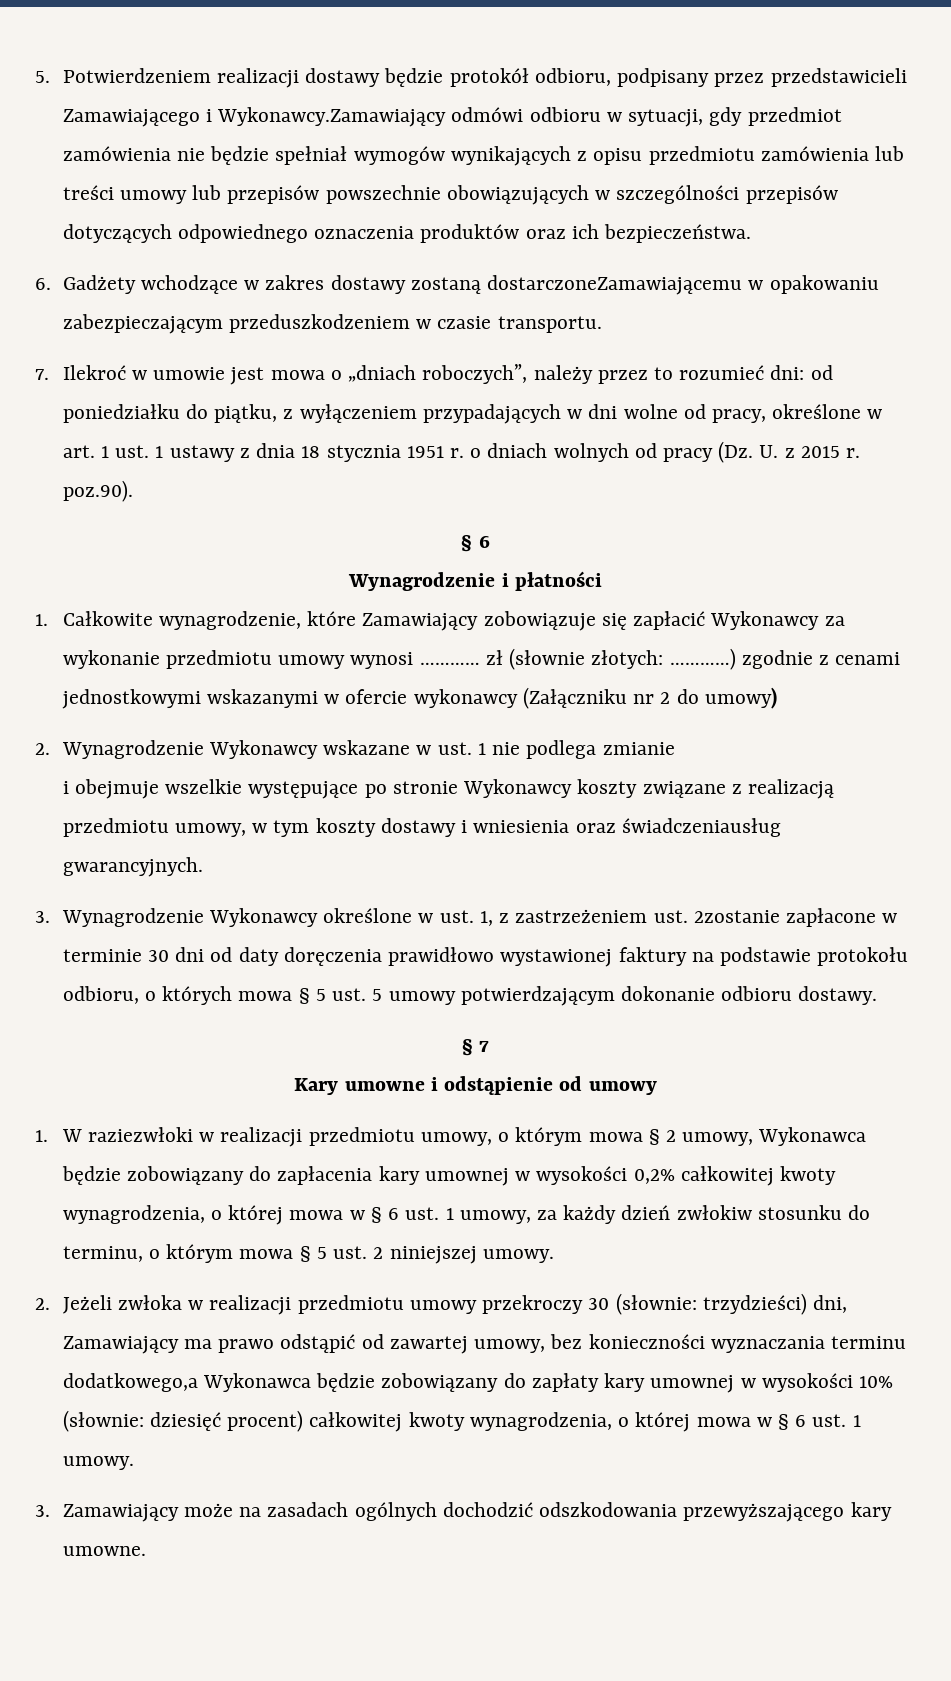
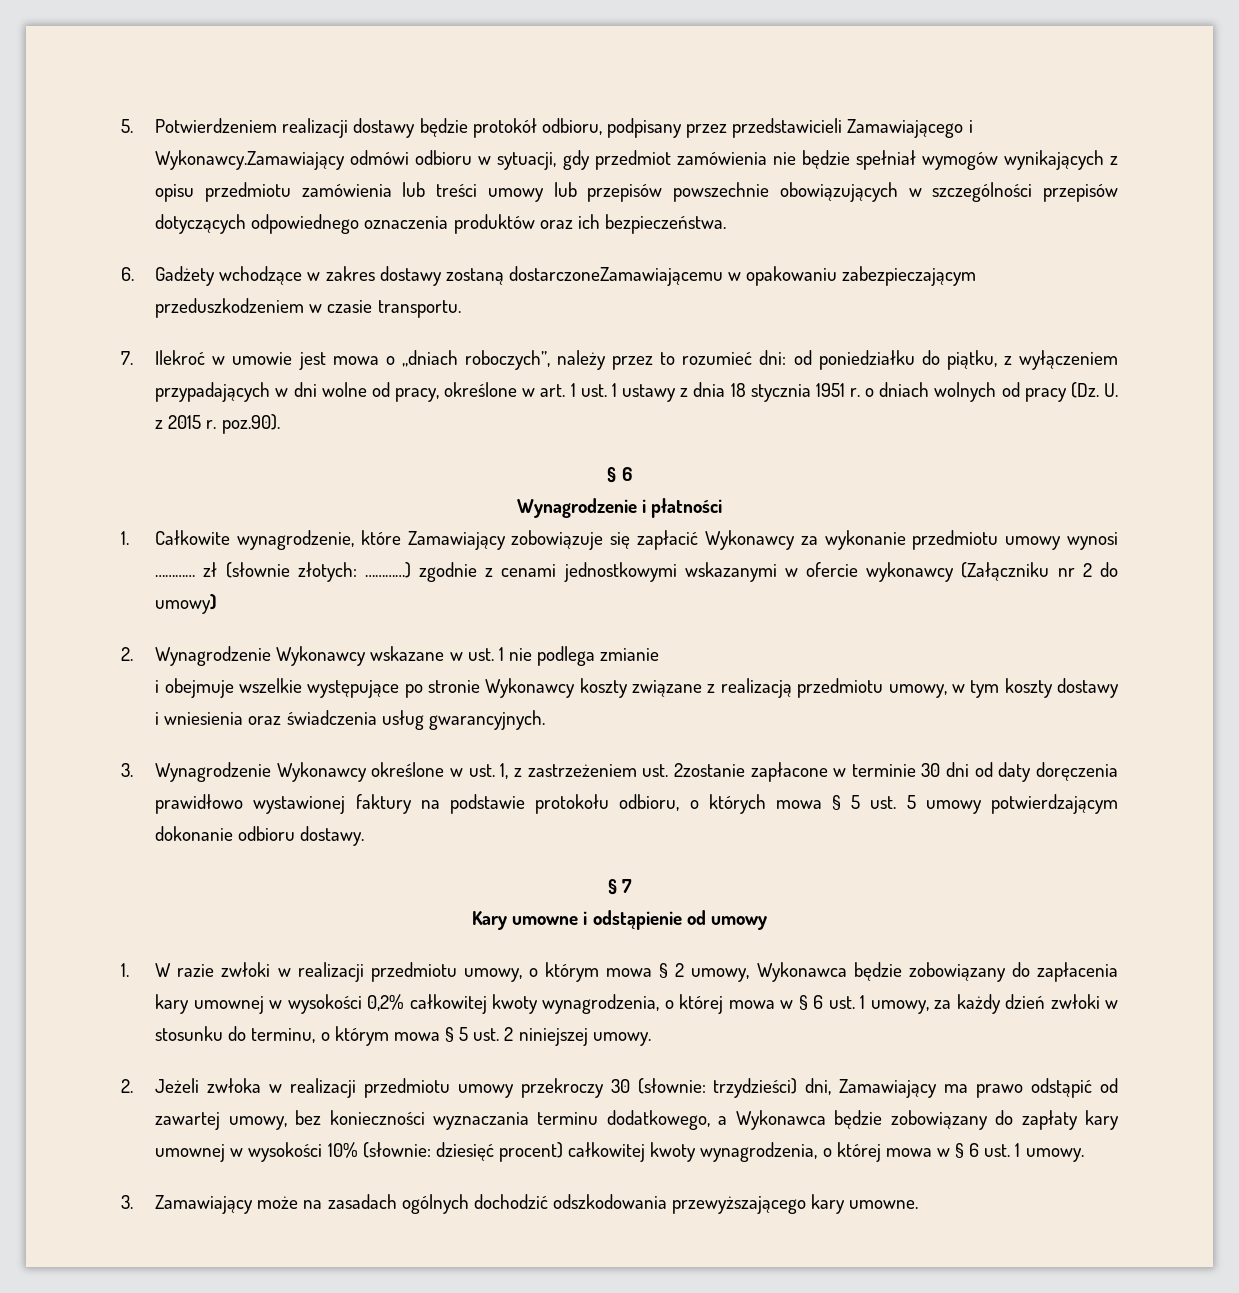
[621,818,781,837] świadczeniausług -> [286,710,424,730] świadczenia usług
[88,1127,194,1142] raziezwłoki -> [177,962,271,977] razie zwłoki
[676,1205,752,1220] zwłokiw -> [1050,994,1118,1009] zwłoki w
[62,1373,198,1392] dodatkowego,a -> [606,1110,728,1130] dodatkowego, a

